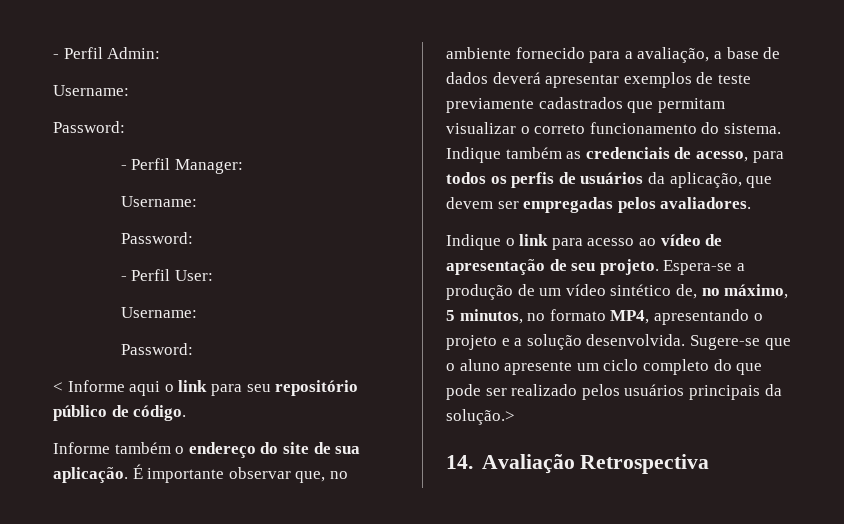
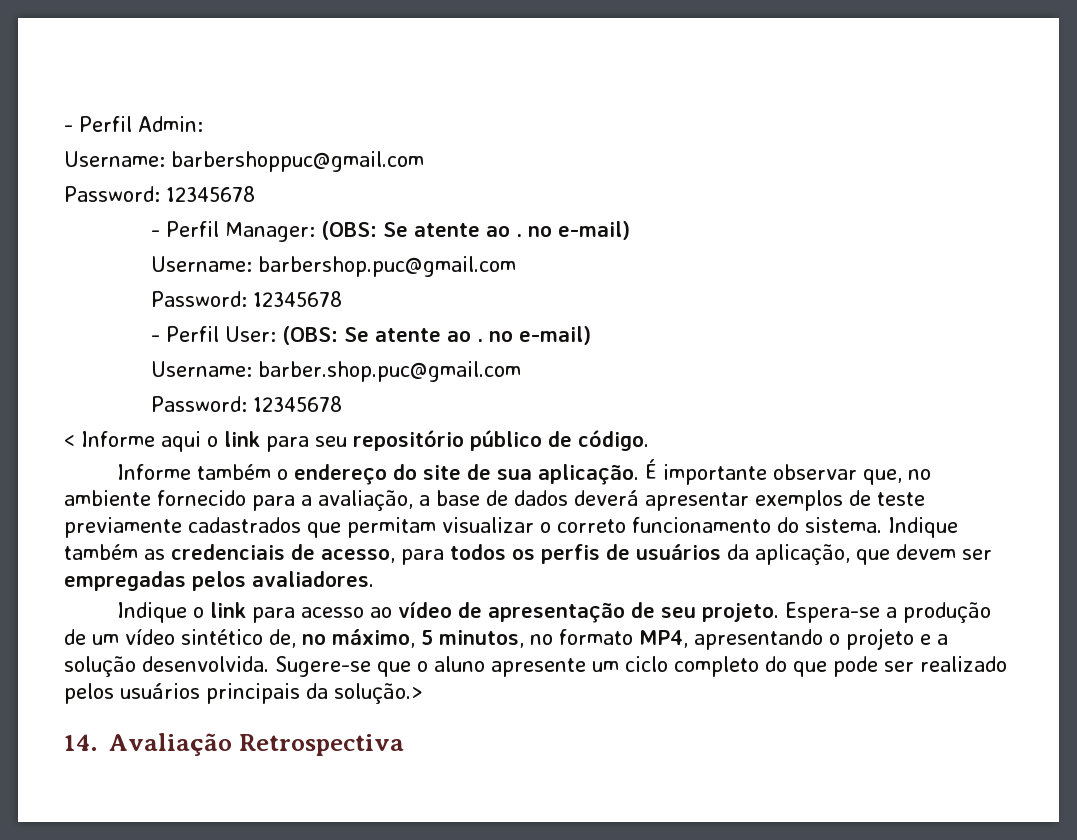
[53,121,125,133] // Password: -> [171,151,424,172] [64,186,255,202] barbershoppuc@gmail.com // Password: 12345678
[120,196,197,207] [120,232,193,244] // Username: // Password: -> [321,221,631,240] [151,256,517,277] [151,291,343,307] (OBS: Se atente ao . no e-mail) // Username: barbershop.puc@gmail.com // Password: 12345678
[120,307,197,318] [120,343,193,355] // Username: // Password: -> [282,326,592,345] [151,361,522,382] [151,396,343,412] (OBS: Se atente ao . no e-mail) // Username: barber.shop.puc@gmail.com // Password: 12345678

